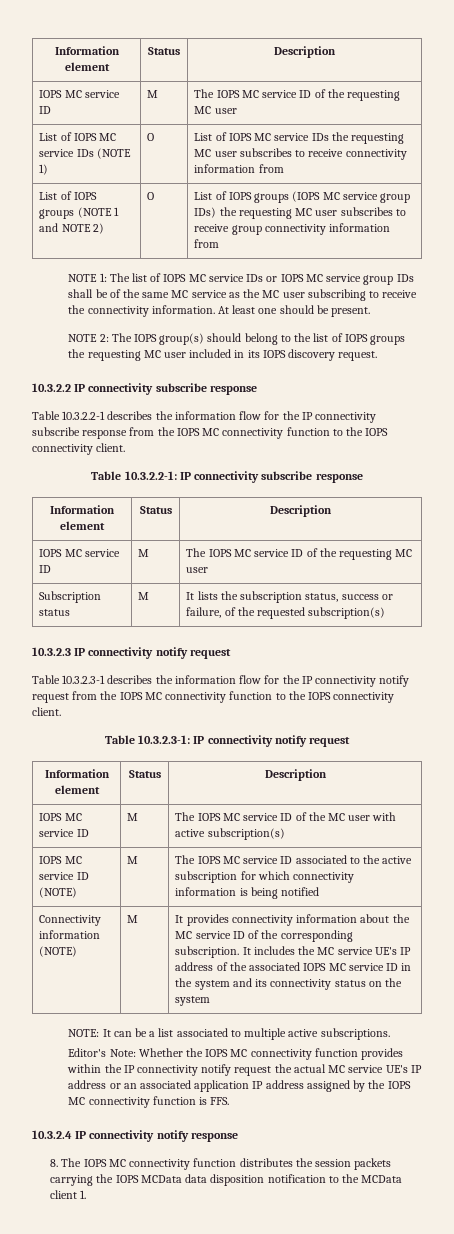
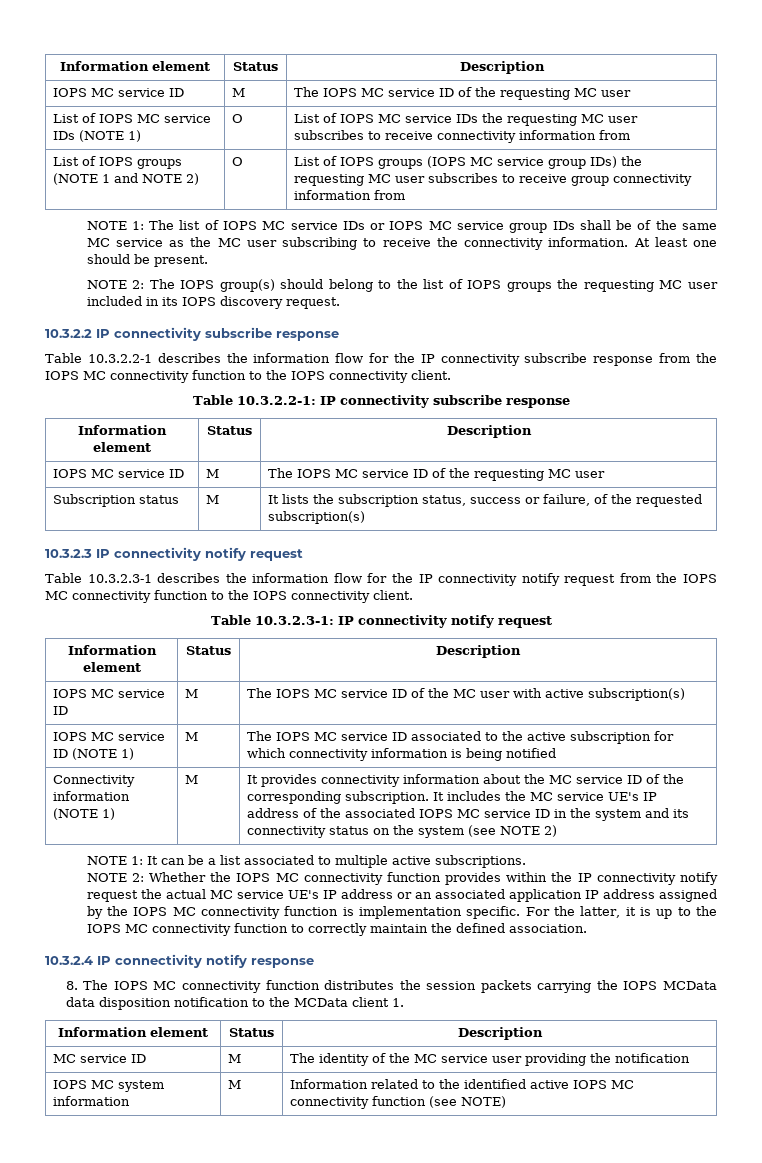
[39,887,78,898] (NOTE) -> [72,748,135,760] (NOTE 1)
[39,946,78,957] (NOTE) -> [53,808,116,820] (NOTE 1)
[68,1029,100,1037] // NOTE: -> [468,825,558,837] [86,856,143,865] (see NOTE 2) // NOTE 1:
[68,1048,136,1057] Editor's Note: -> [86,873,144,882] NOTE 2:
[210,1097,230,1105] FFS. -> [358,906,717,919] [86,923,587,936] implementation specific. For the latter, it is up to the IOPS MC connectivity function to correctly maintain the defined association.
(87, 1194) none -> [58,1027,208,1037] [229,1028,274,1037] [457,1027,543,1040] [53,1054,147,1063] [228,1054,242,1063] [290,1053,691,1066] [53,1080,165,1092] [53,1096,131,1106] [228,1080,242,1089] [290,1079,635,1089] [290,1096,507,1109] // Information element | Status | Description // MC service ID | M | The identity of the MC service user providing the notification // IOPS MC system information | M | Information related to the identified active IOPS MC connectivity function (see NOTE)

